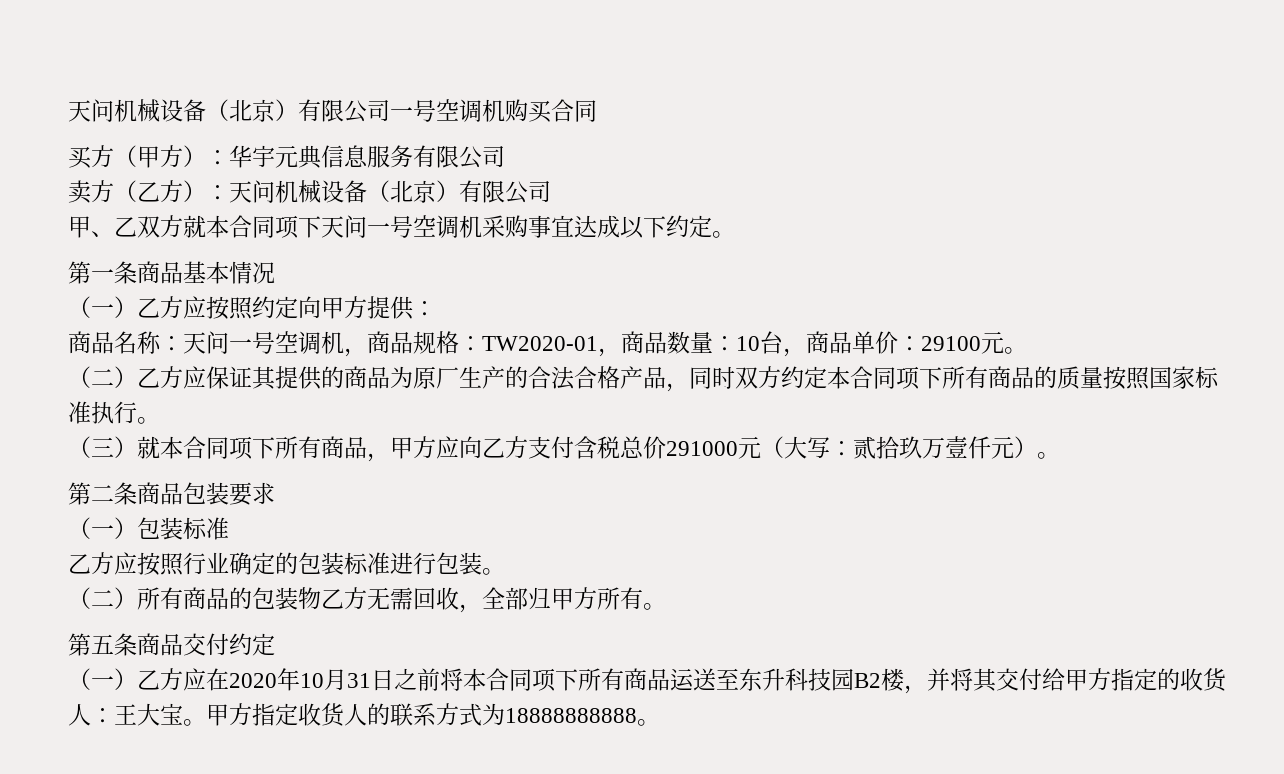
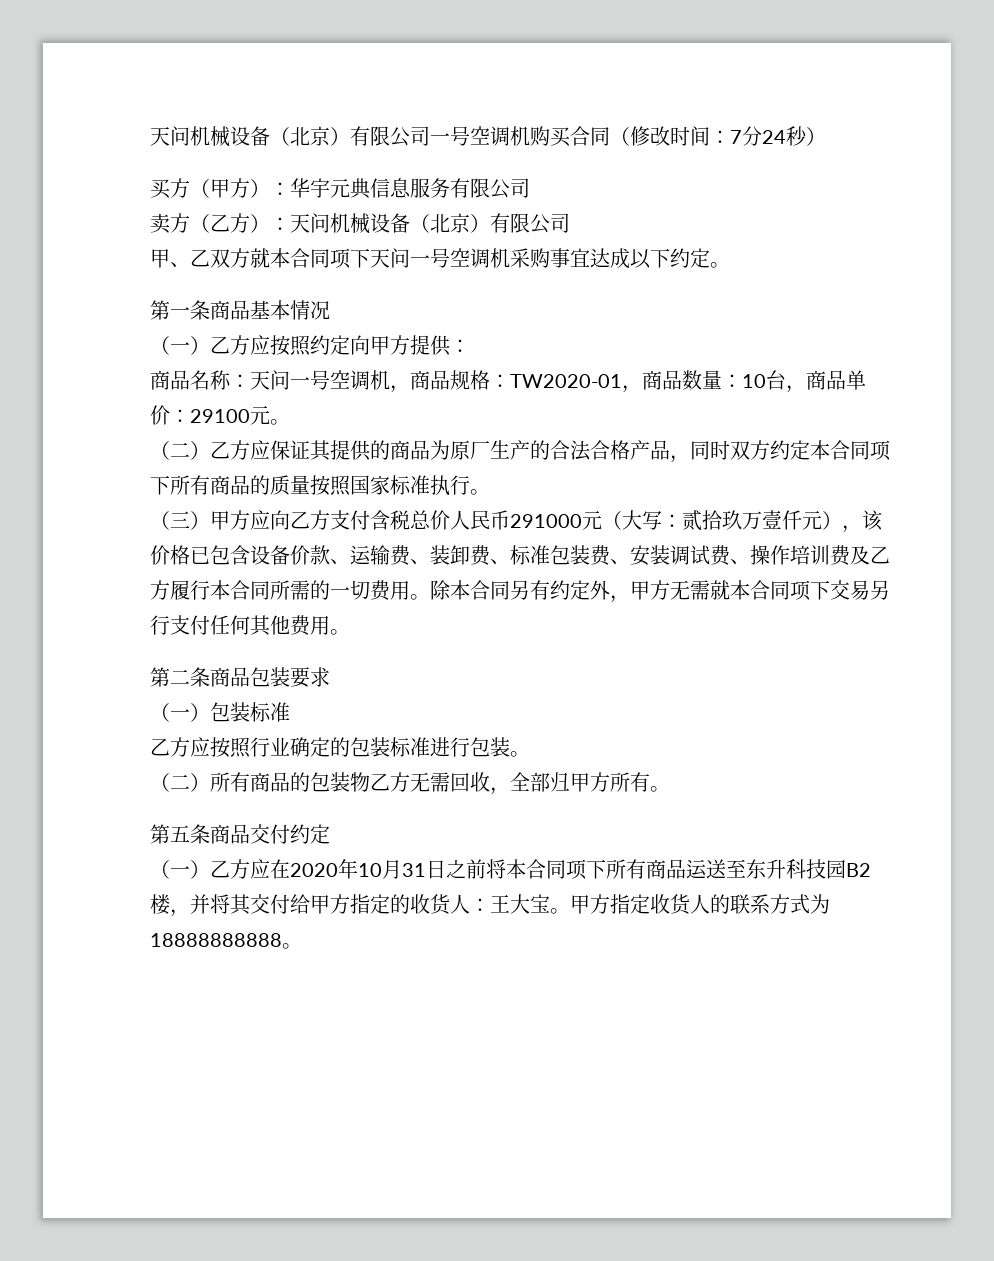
(597, 111) none -> [610,126,826,146] （修改时间：7分24秒）
[137,436,390,462] 就本合同项下所有商品， -> (210, 520) none
(666, 447) none -> [450,510,510,530] 人民币
(1037, 447) none -> [842,510,883,533] [150,545,890,566] [150,580,890,603] [150,615,330,636] ，该价格已包含设备价款、运输费、装卸费、标准包装费、安装调试费、操作培训费及乙方履行本合同所需的一切费用。除本合同另有约定外，甲方无需就本合同项下交易另行支付任何其他费用

